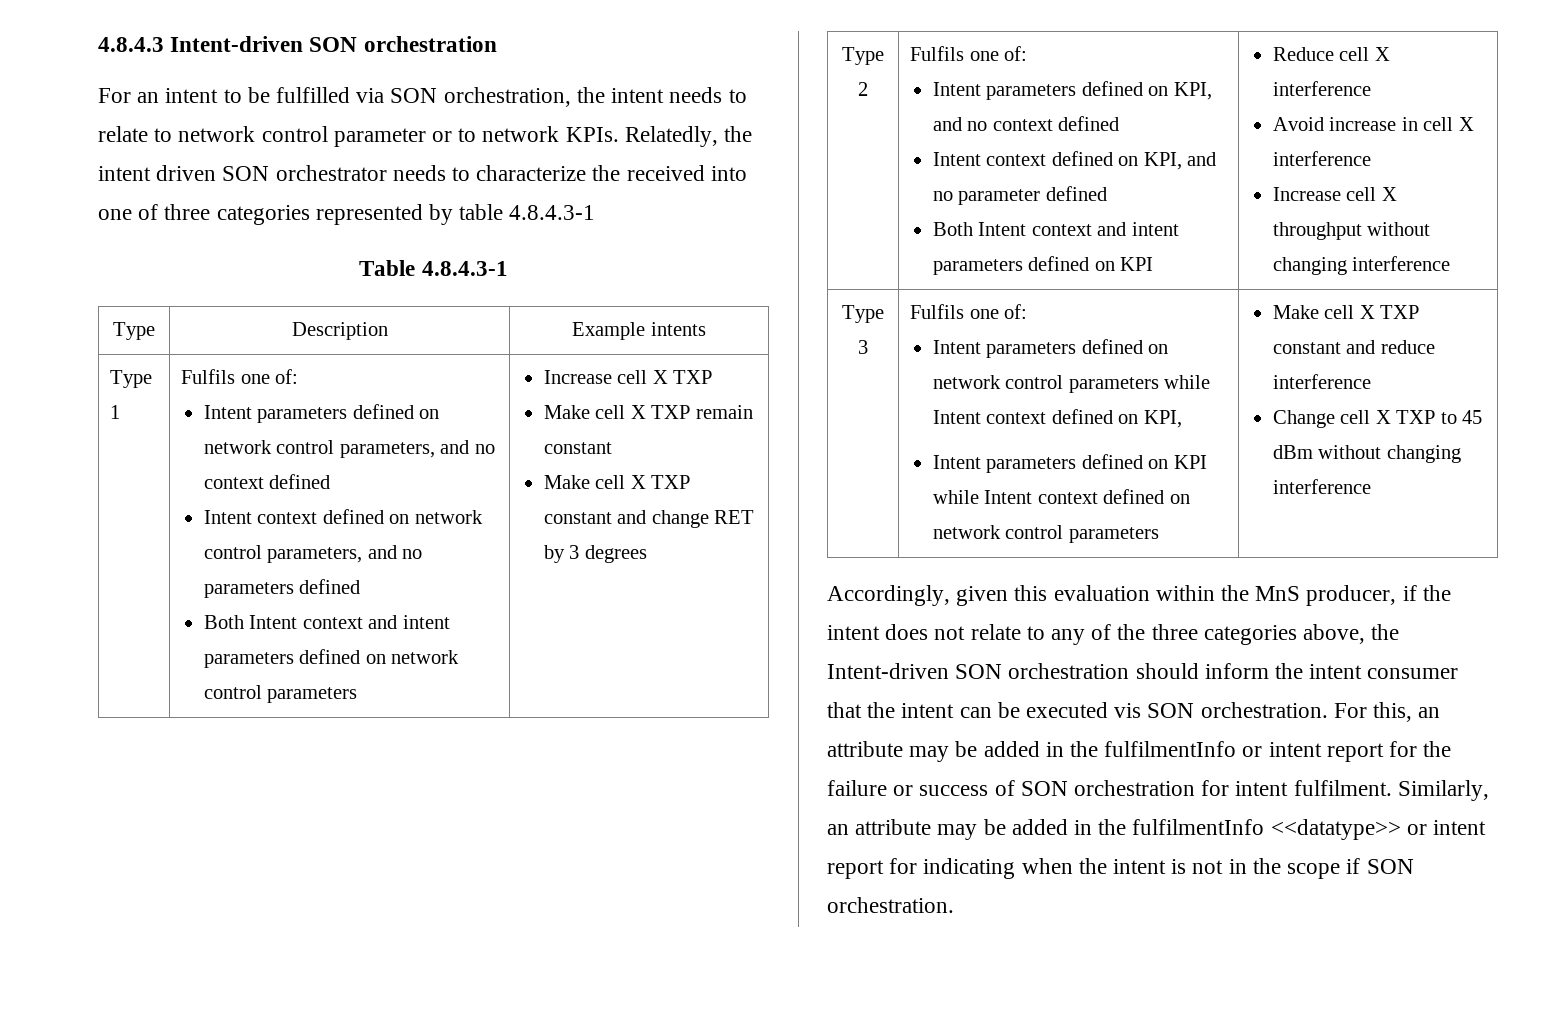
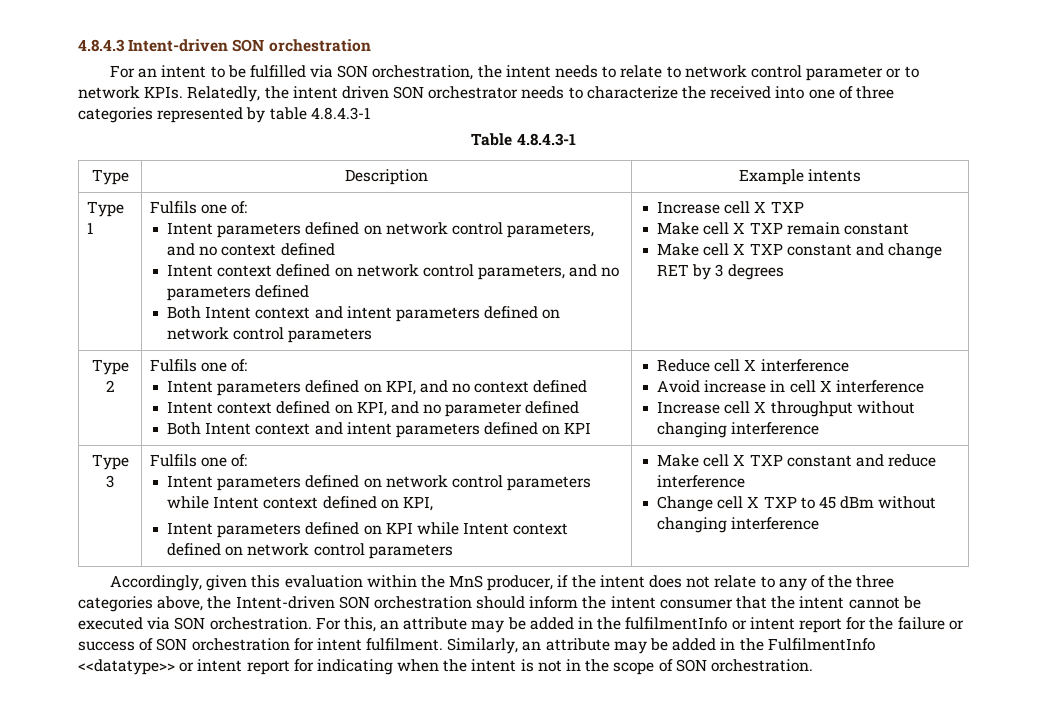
[959,707,992,718] can -> [848,597,900,609] cannot
[1114,703,1142,718] vis -> [147,617,171,630] via
[1132,819,1265,835] fulfilmentInfo -> [767,638,875,651] FulfilmentInfo
[1346,858,1361,874] if -> [658,659,673,672] of

